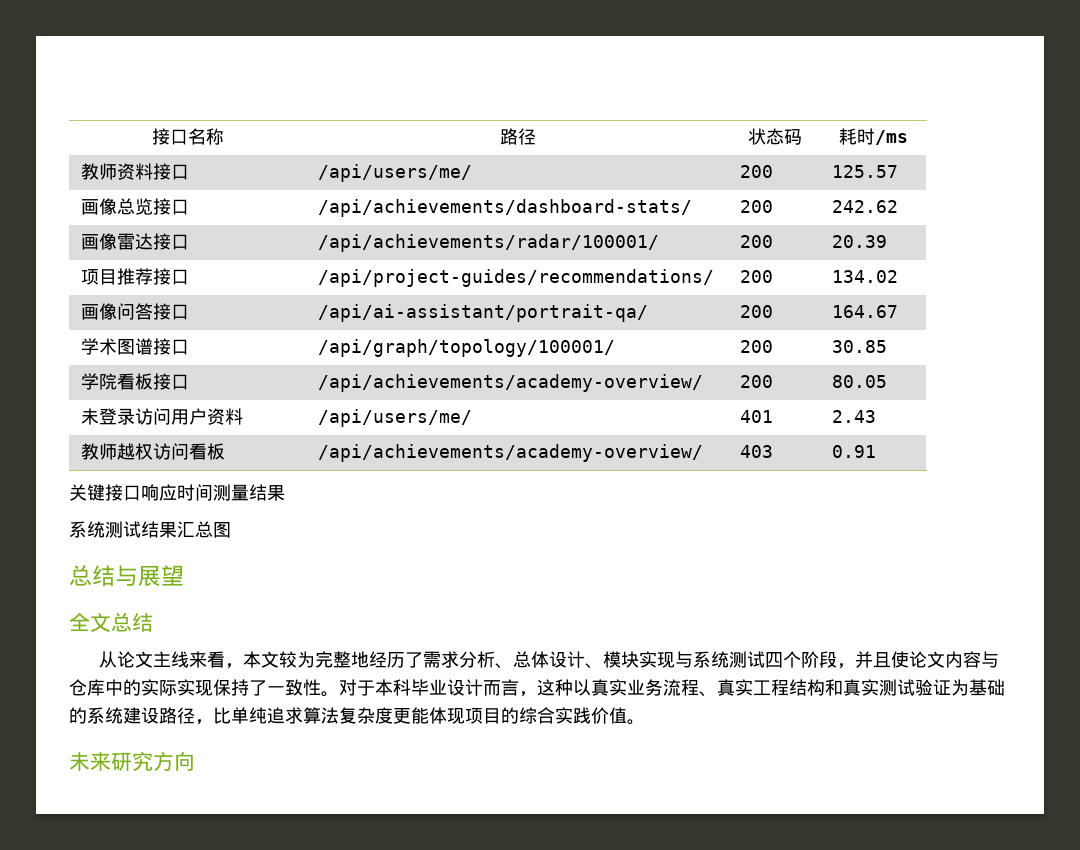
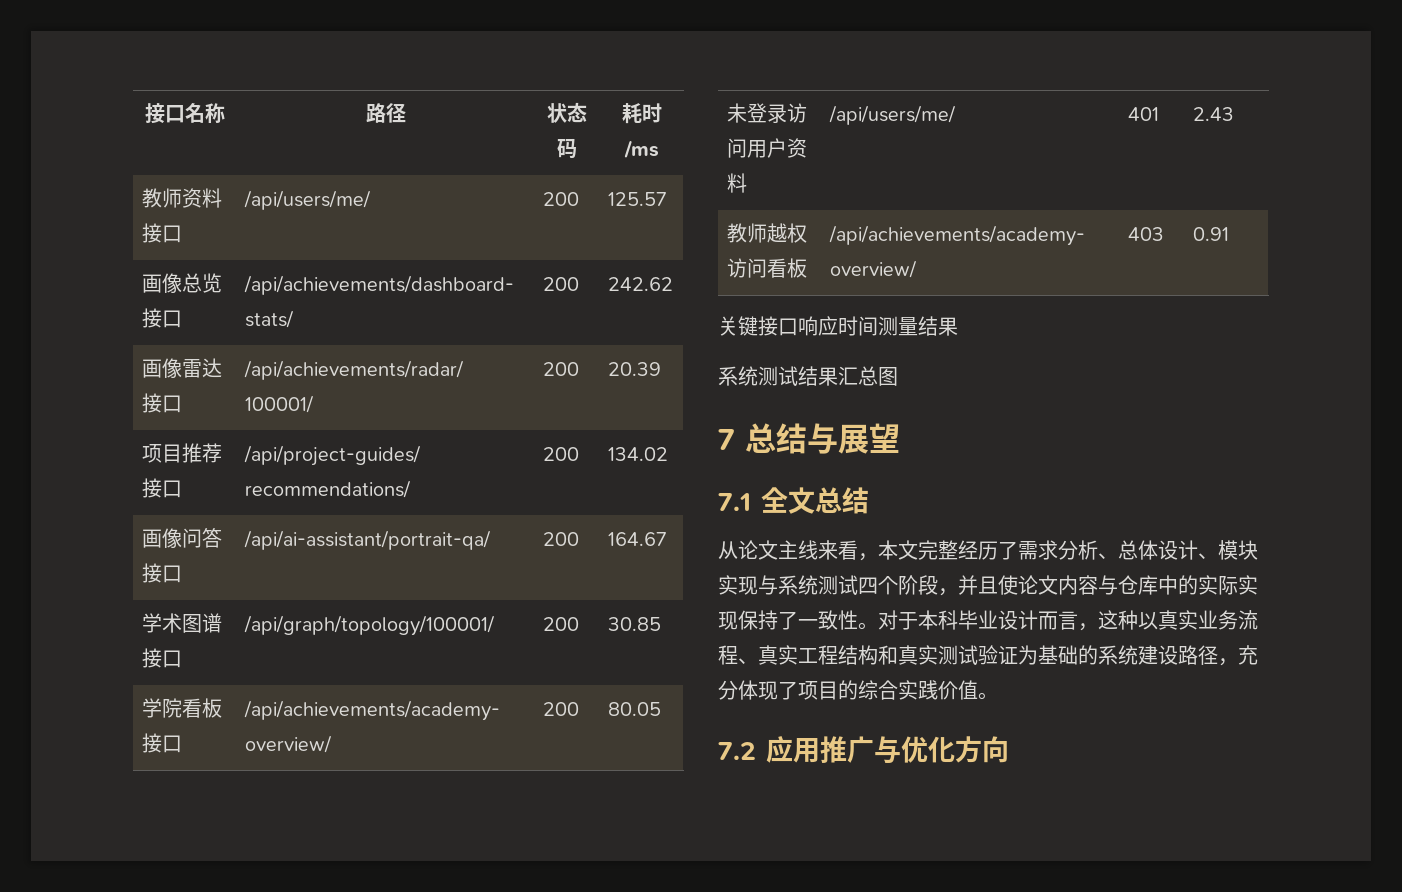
(231, 530) none -> [718,429,735,450] 7
(184, 575) none -> [718,493,751,511] 7.1
[278,651,369,668] 较为完整地 -> [918,540,958,560] 完整
[213,707,465,724] 比单纯追求算法复杂度更能体现 -> [1238,645,1258,665] [718,680,798,700] 充分体现了
[69,751,153,771] 未来研究 -> [718,736,955,764] 7.2应用推广与优化

